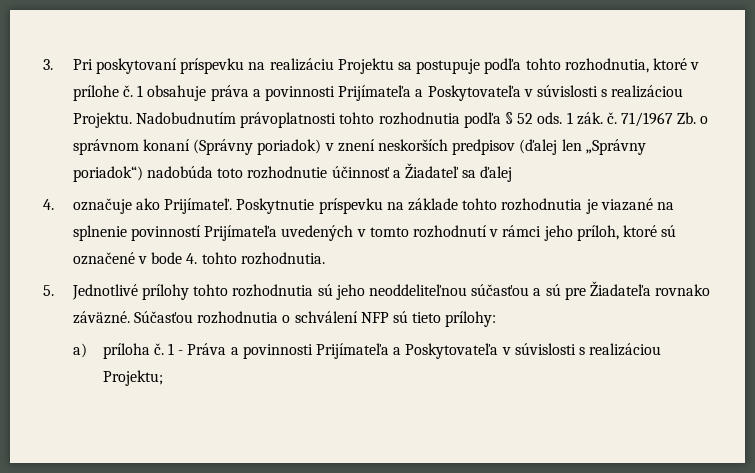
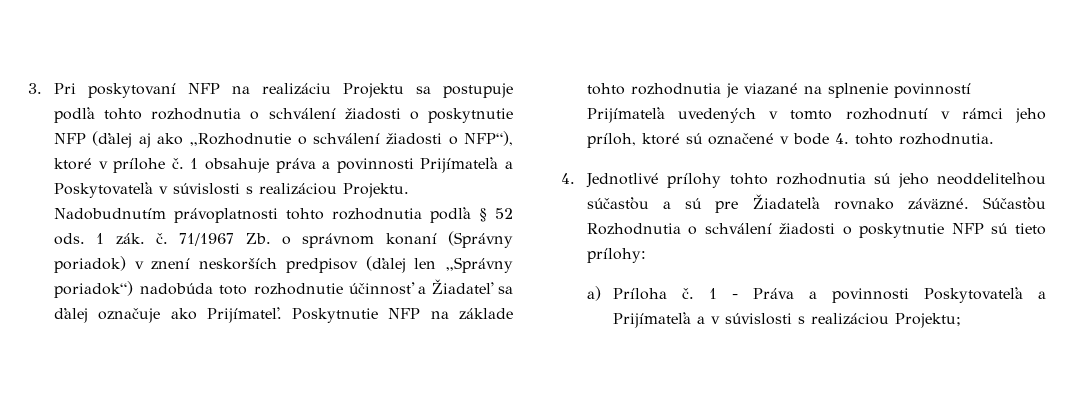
[180,58,245,74] príspevku -> [187,83,220,94] NFP
[564,58,649,73] rozhodnutia, -> [151,108,513,123] [53,131,513,148] rozhodnutia o schválení žiadosti o poskytnutie NFP (ďalej aj ako „Rozhodnutie o schválení žiadosti o NFP“),
[43,199,54,210] // 4. -> (88, 315) none
[318,198,383,214] príspevku -> [388,308,421,319] NFP
[43,285,54,296] 5. -> [561,173,575,184] 4.
[197,311,358,324] rozhodnutia o schválení -> [586,223,945,238] Rozhodnutia o schválení žiadosti o poskytnutie
[102,343,150,359] príloha -> [612,288,667,300] Príloha
[315,343,499,359] Prijímateľa a Poskytovateľa -> [923,287,1046,303] [612,312,705,328] Poskytovateľa a Prijímateľa a

